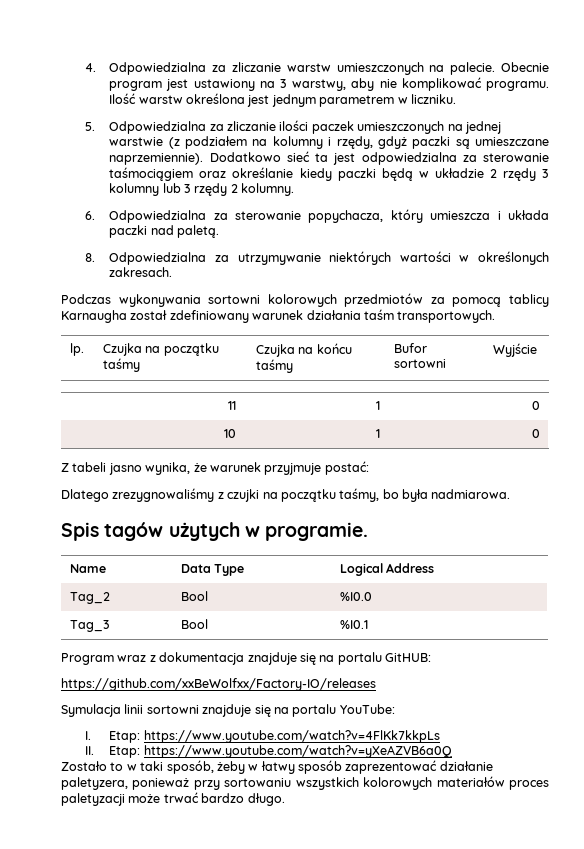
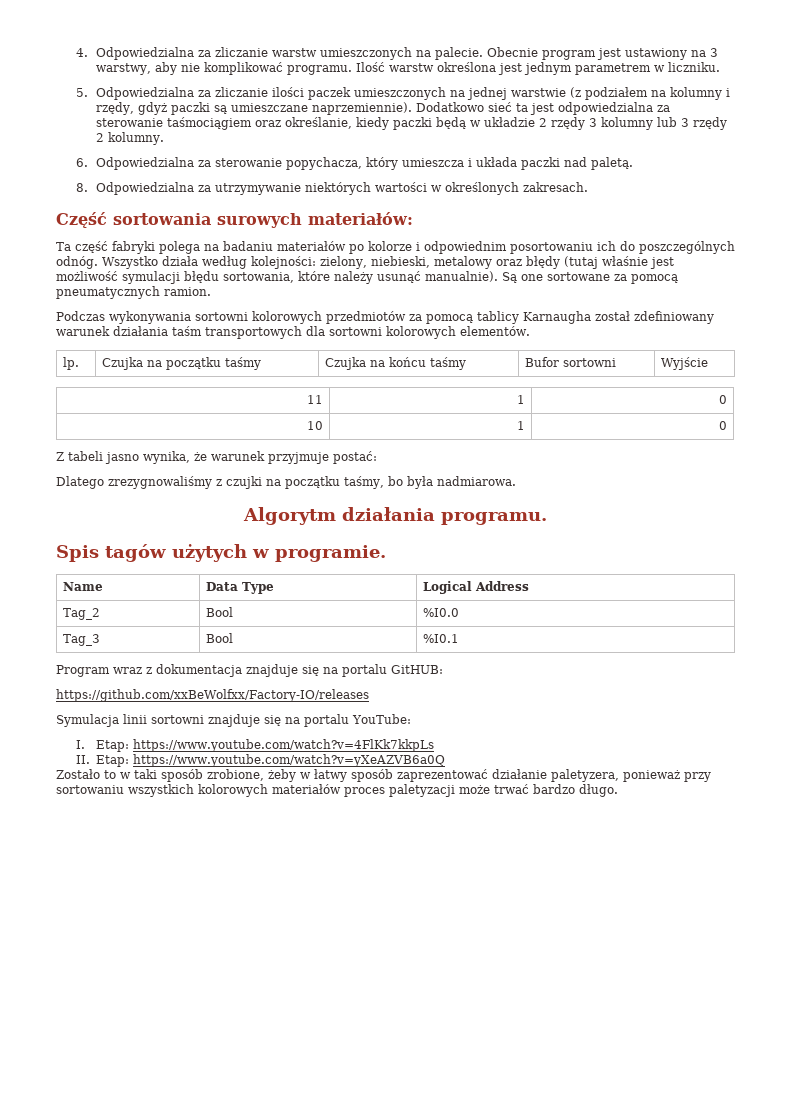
[232,167,294,178] określanie -> [284,117,352,129] określanie,
(173, 272) none -> [56,212,413,228] [56,241,735,254] [56,256,674,269] [56,271,678,284] [56,286,211,299] // Część sortowania surowych materiałów: // Ta część fabryki polega na badaniu materiałów po kolorze i odpowiednim posortowaniu ich do poszczególnych odnóg. Wszystko działa według kolejności: zielony, niebieski, metalowy oraz błędy (tutaj właśnie jest możliwość symulacji błędu sortowania, które należy usunąć manualnie). Są one sortowane za pomocą pneumatycznych ramion.
[397,310,496,323] transportowych. -> [205,326,530,339] transportowych dla sortowni kolorowych elementów.
(511, 494) none -> [243,507,547,525] // Algorytm działania programu.
[166,760,214,774] sposób, -> [161,769,264,782] sposób zrobione,

